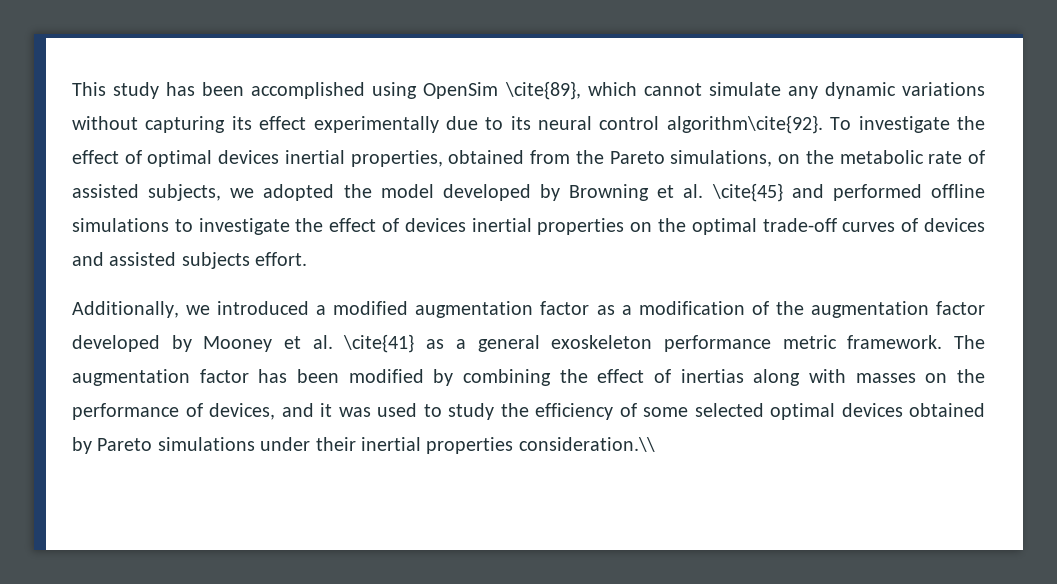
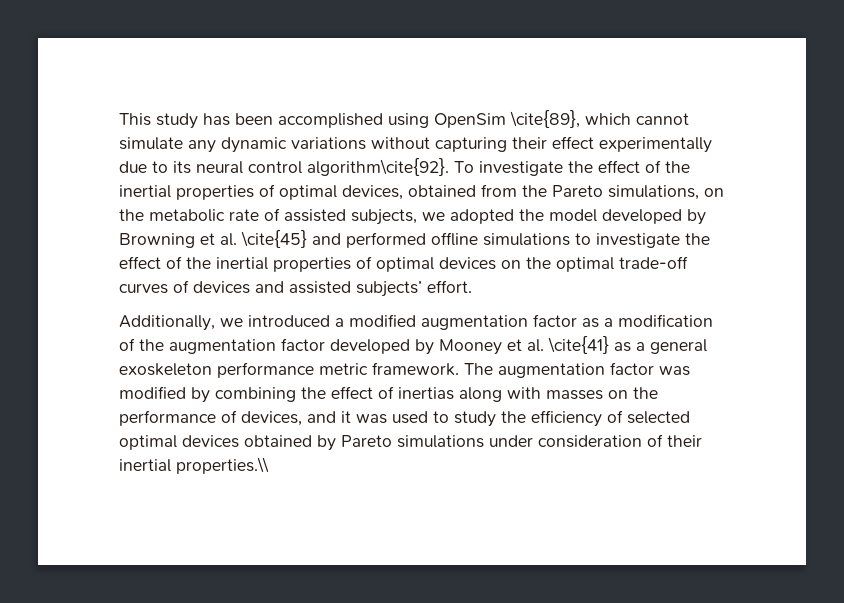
[231,116,252,130] its -> [512,137,547,149] their
[147,150,443,167] optimal devices inertial properties, -> [665,161,690,173] [119,184,403,200] the inertial properties of optimal devices,
[404,218,625,235] devices inertial properties -> [186,256,496,272] the inertial properties of optimal devices
[181,252,250,269] subjects -> [356,281,422,297] subjects’
[258,369,339,383] has been -> [659,366,690,376] was
[643,407,688,417] some -> (623, 416) none
[315,437,655,454] their inertial properties consideration.\\ -> [538,434,702,448] [119,457,269,474] consideration of their inertial properties.\\

